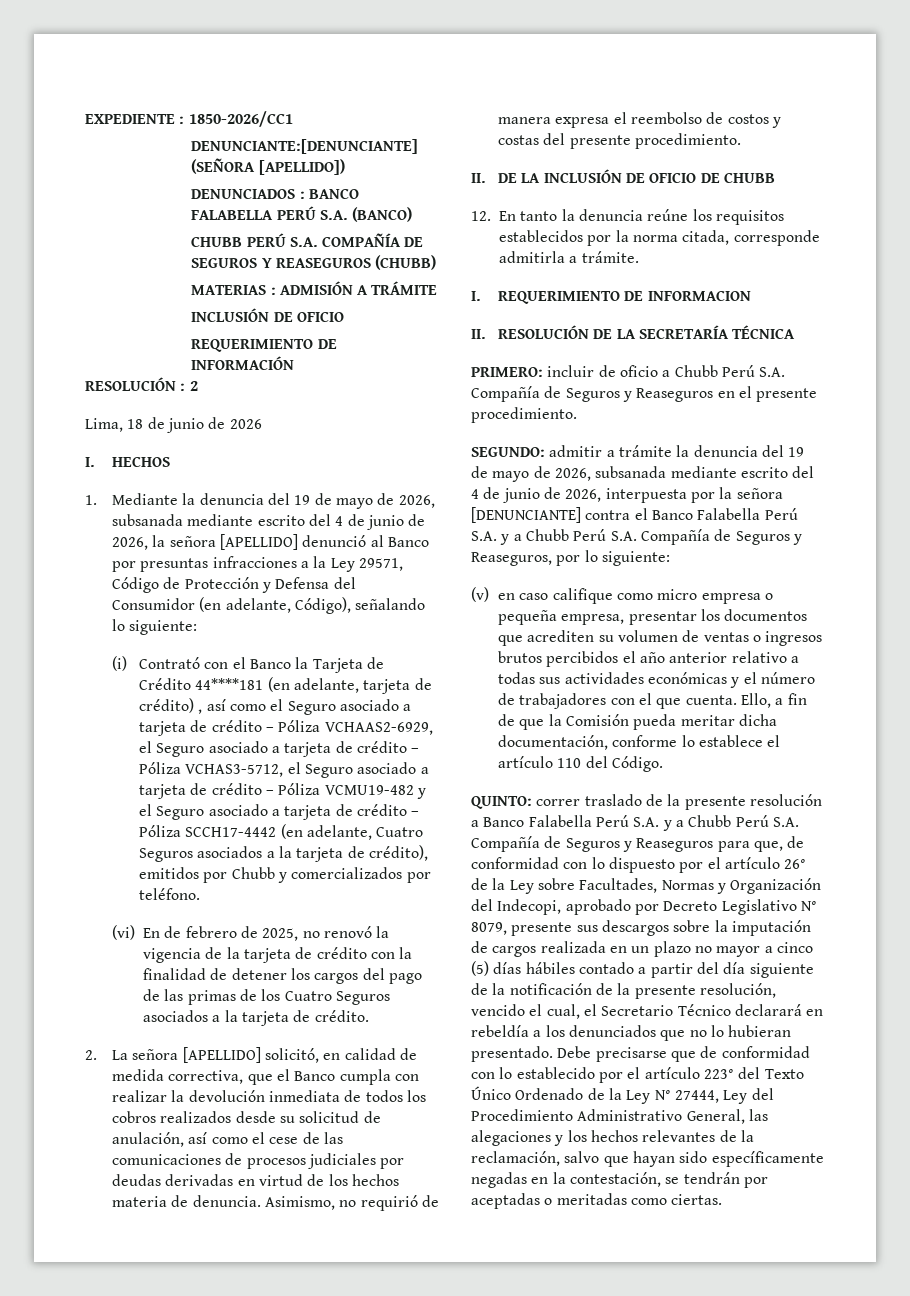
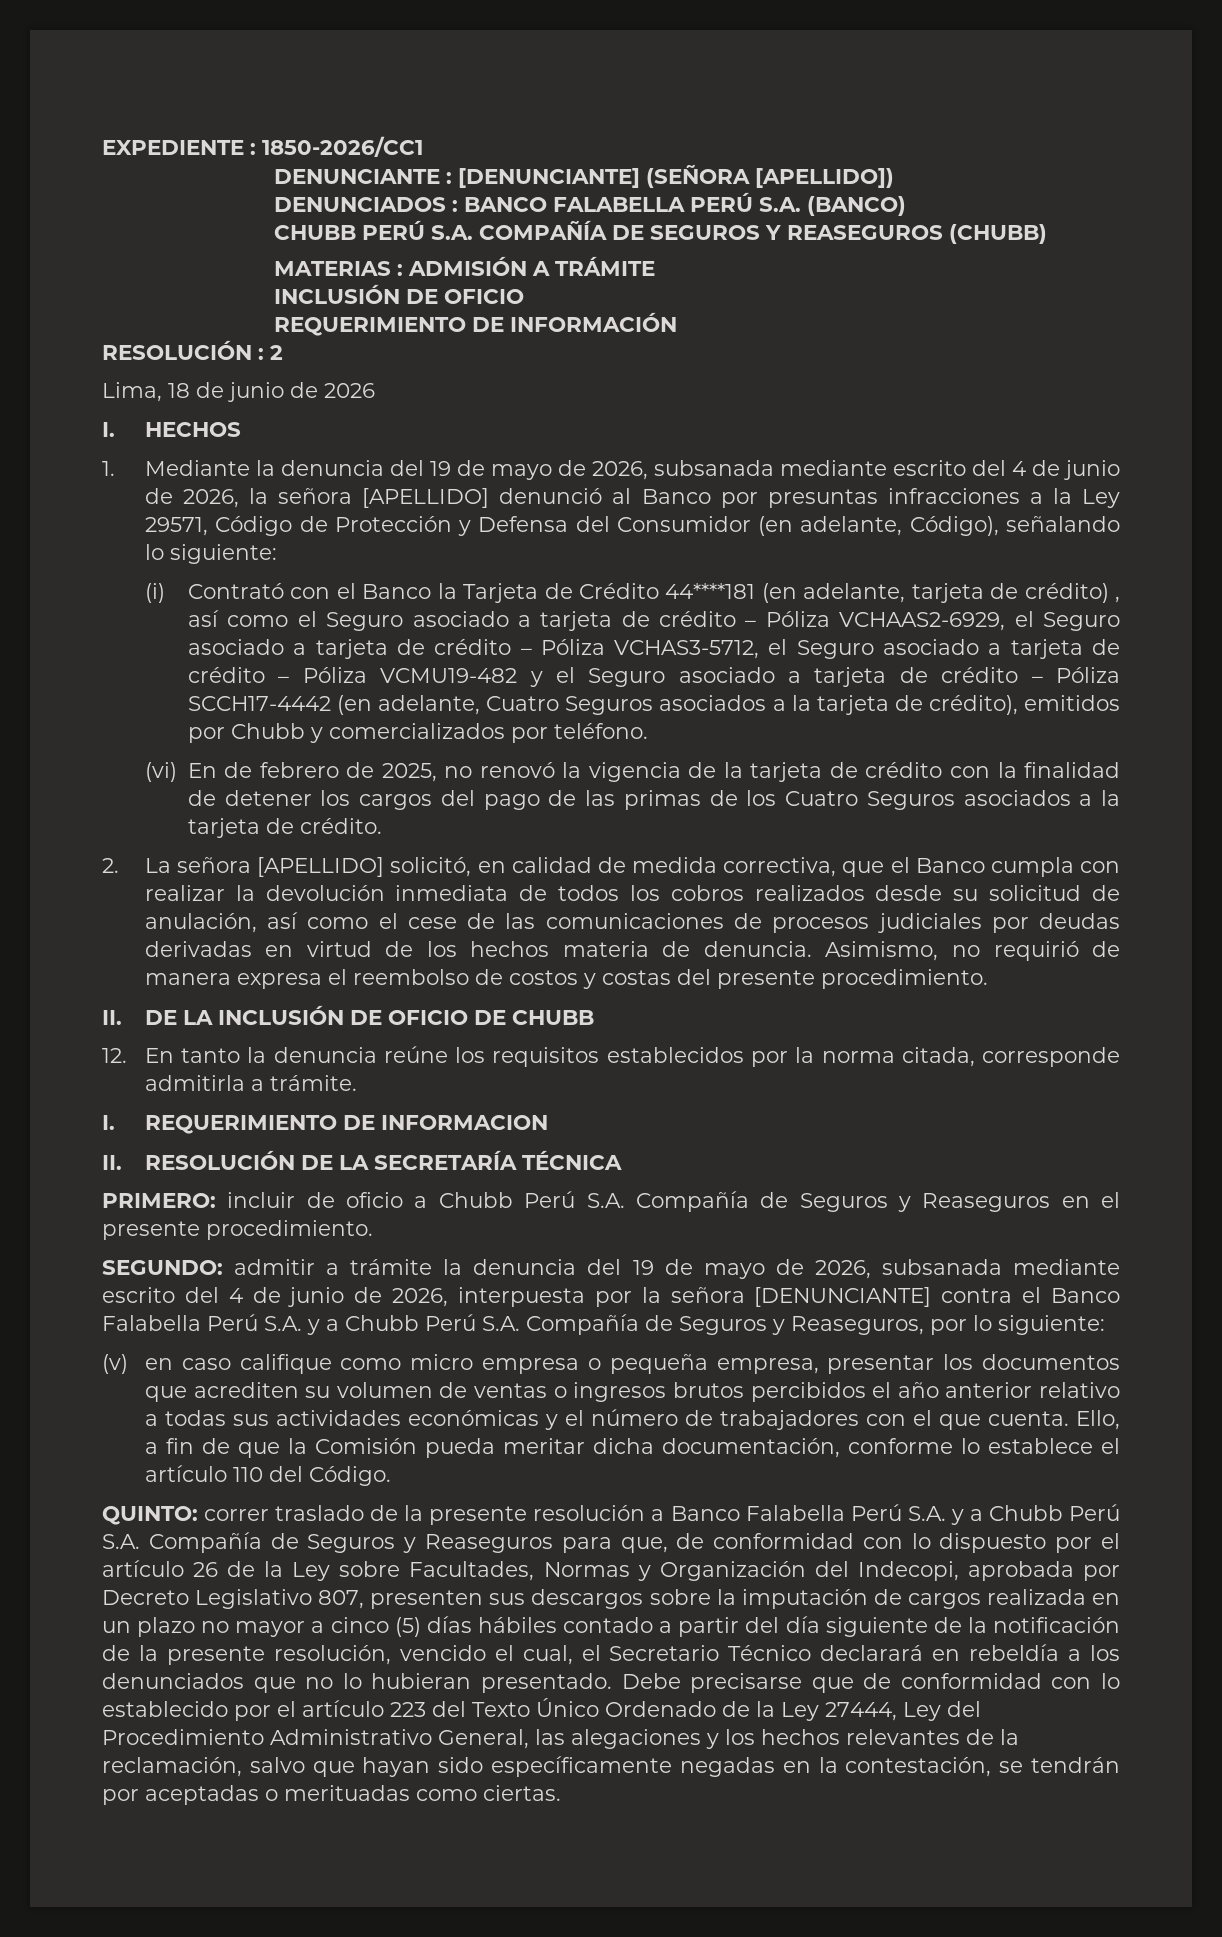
[191,139,419,154] DENUNCIANTE:[DENUNCIANTE] -> [273,168,640,188] DENUNCIANTE : [DENUNCIANTE]
[784,859,807,869] 26° -> [193,1562,219,1577] 26
[565,899,631,915] aprobado -> [967,1561,1074,1581] aprobada
[800,901,817,911] [471,922,573,936] N° 8079, presente -> [318,1590,484,1609] 807, presenten
[703,1069,734,1079] 223° -> [390,1702,426,1717] 223
[654,1090,671,1100] N° -> (819, 1711) none
[556,1193,627,1205] meritadas -> [284,1785,410,1801] merituadas

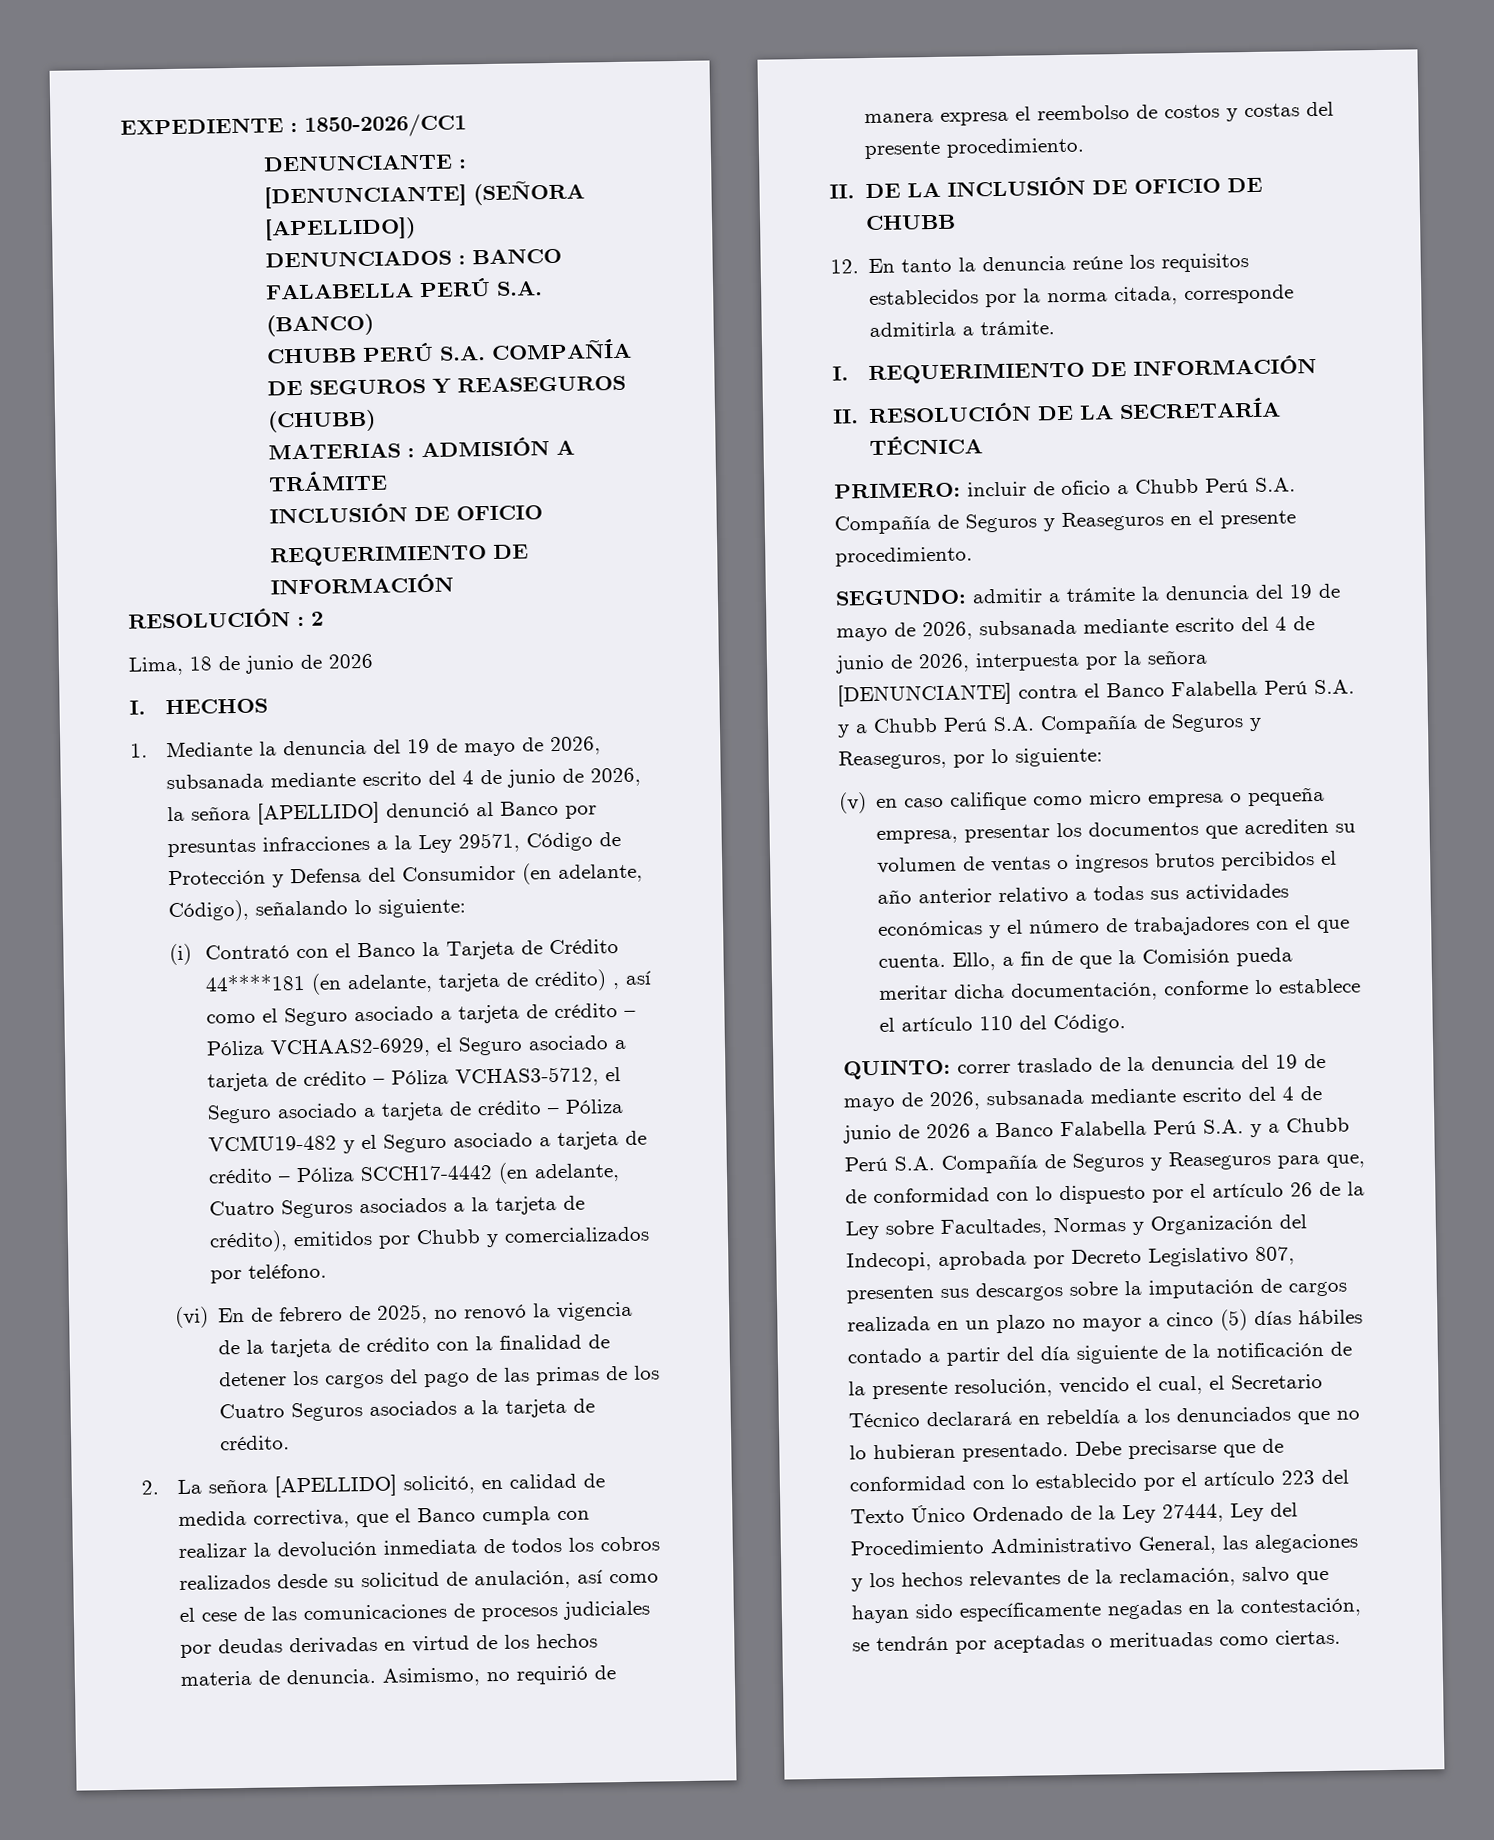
[380,1115,548,1130] INFORMACION -> [1132,353,1317,376] INFORMACIÓN
[429,1505,646,1525] presente resolución -> [1151,1053,1326,1071] [843,1085,1322,1112] [843,1123,971,1144] denuncia del 19 de mayo de 2026, subsanada mediante escrito del 4 de junio de 2026

